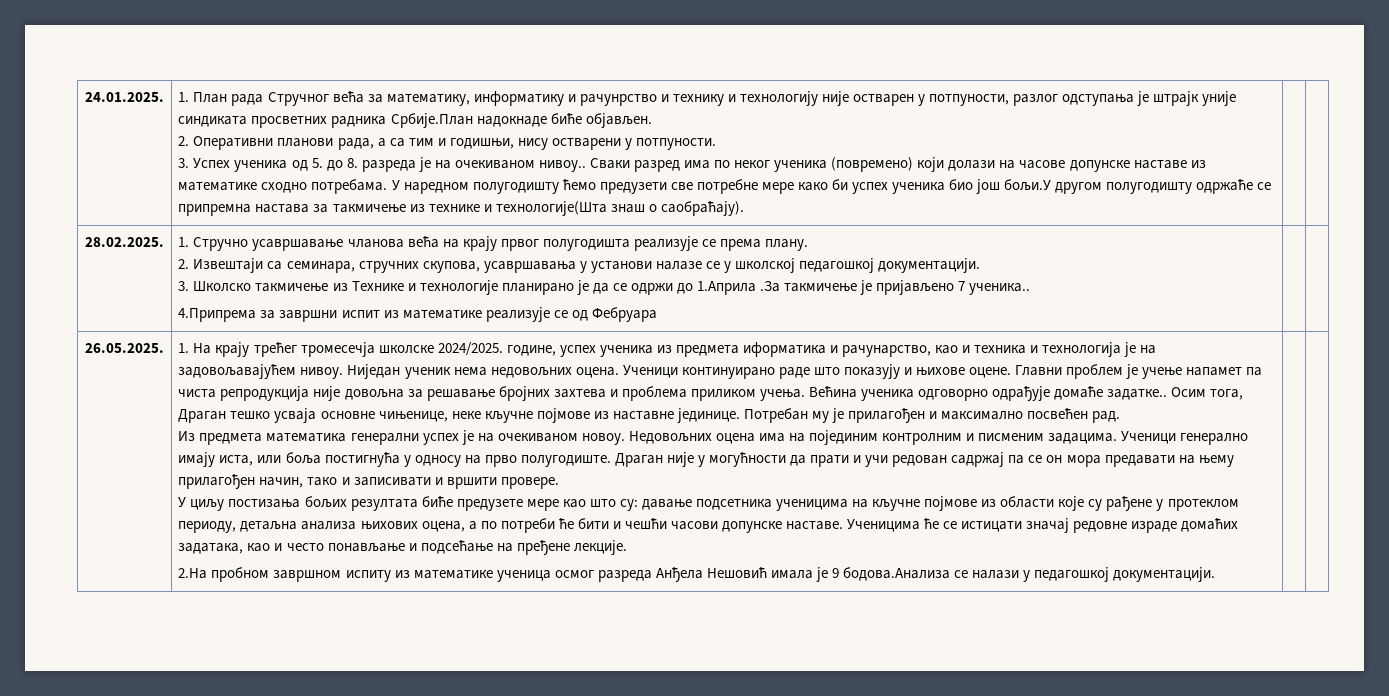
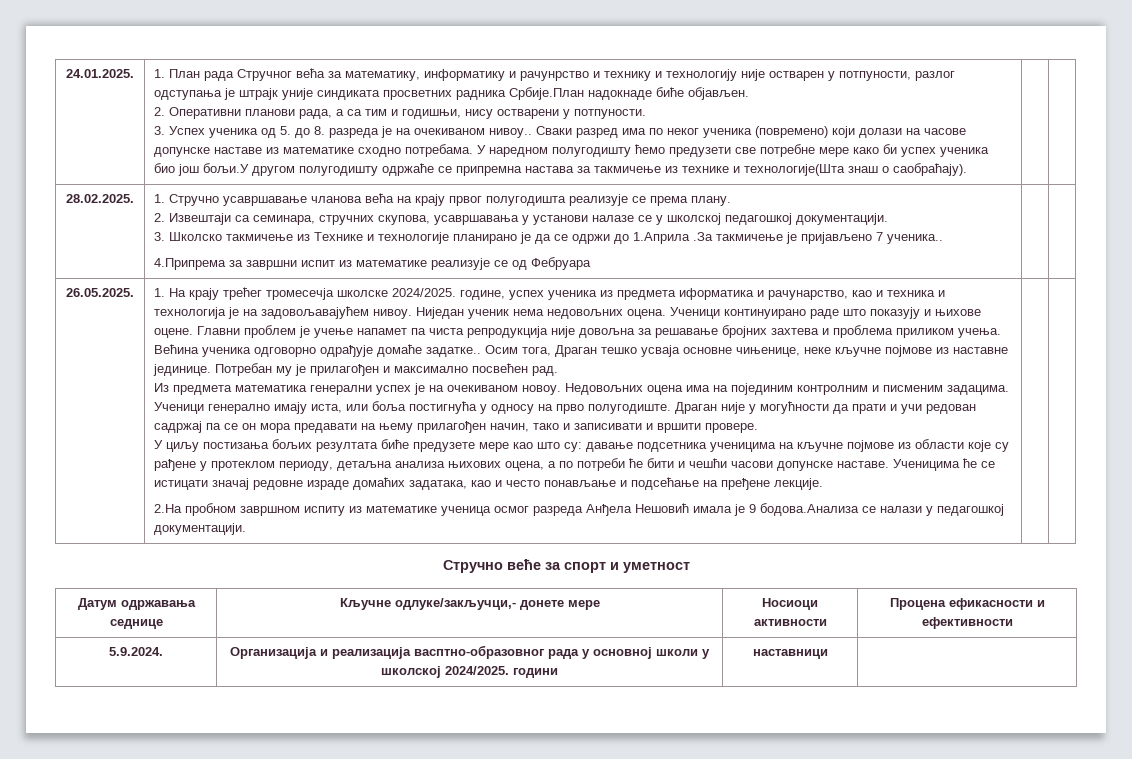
(1216, 574) none -> [442,559,690,573] [77,598,196,610] [109,619,163,629] [339,598,600,610] [762,598,818,610] [753,619,827,626] [889,598,1045,610] [921,617,1013,629] [109,647,163,656] [230,645,710,659] [381,666,558,678] [752,649,828,659] // Стручно веће за спорт и уметност // Датум одржавања седнице | Кључне одлуке/закључци,- донете мере | Носиоци активности | Процена ефикасности и ефективности // 5.9.2024. | Организација и реализација васптно-образовног рада у основној школи у школској 2024/2025. години | наставници |

